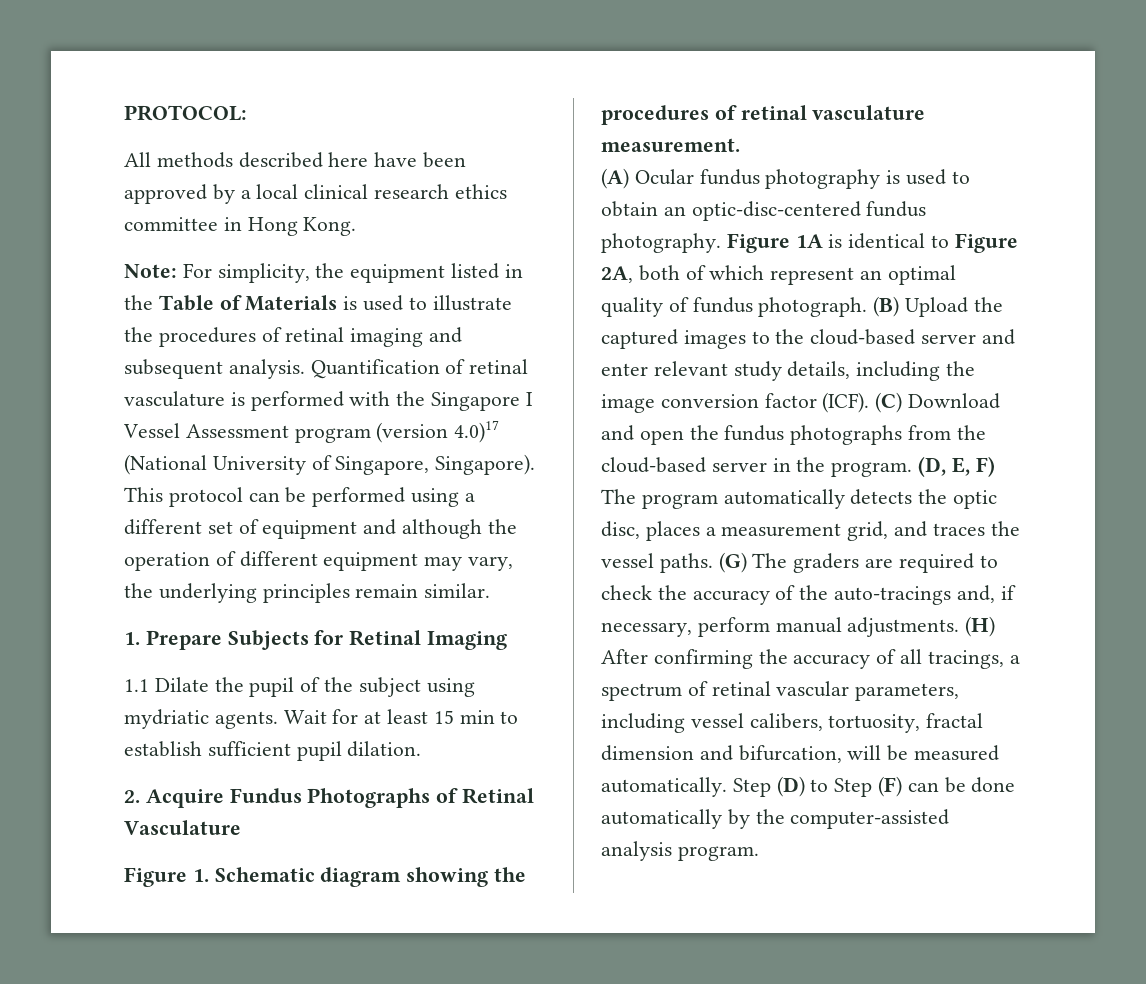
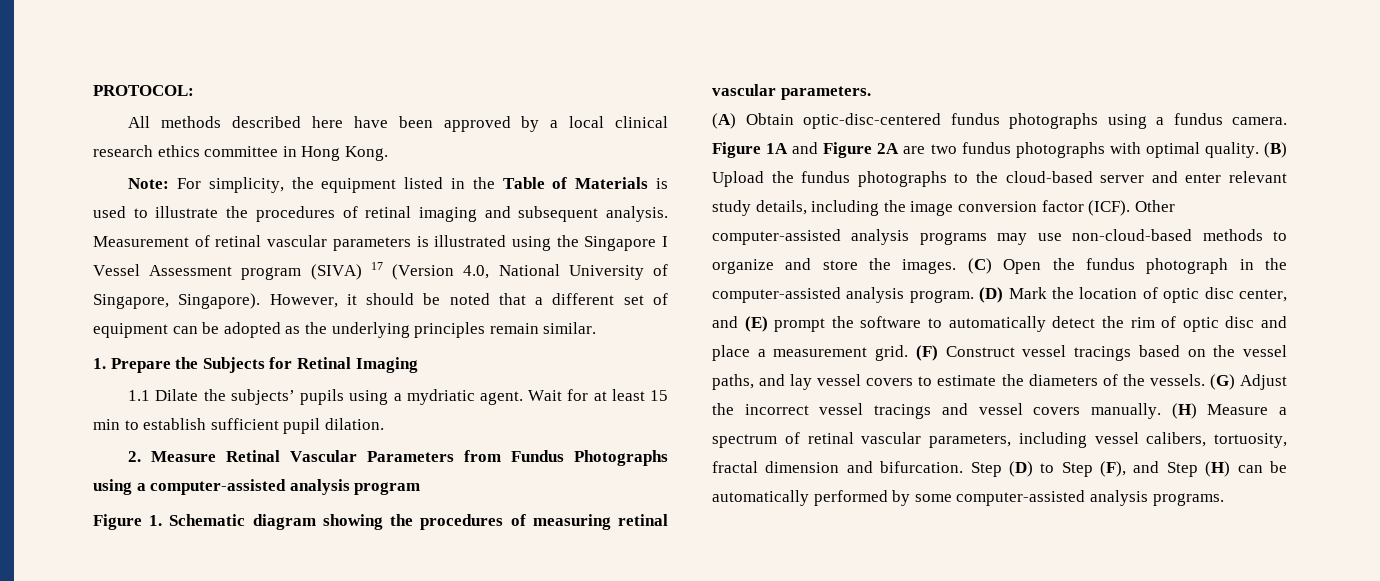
[310,359,529,379] [124,391,391,411] Quantification of retinal vasculature is performed with -> [93,235,551,251] Measurement of retinal vascular parameters is illustrated using
[376,420,500,443] [124,454,536,475] [124,487,460,507] (version 4.0)17 (National University of Singapore, Singapore). This protocol can be performed using -> [310,262,668,280] [93,293,526,309] (SIVA) 17 (Version 4.0, National University of Singapore, Singapore). However, it should be noted that
[363,519,517,539] [124,551,514,571] and although the operation of different equipment may vary, -> [172,322,301,338] can be adopted as
(222, 640) none -> [175,357,199,369] the
[249,677,475,697] [124,709,278,729] pupil of the subject using mydriatic agents. -> [230,389,523,405] subjects’ pupils using a mydriatic agent.
[145,788,535,808] [124,820,241,835] Acquire Fundus Photographs of Retinal Vasculature -> [151,450,668,466] [93,479,421,495] Measure Retinal Vascular Parameters from Fundus Photographs using a computer-assisted analysis program
[740,105,926,120] [601,138,740,152] [601,168,970,189] [601,201,927,221] [601,233,1018,253] [601,265,956,285] [601,297,868,317] retinal vasculature measurement. // (A) Ocular fundus photography is used to obtain an optic-disc-centered fundus photography. Figure 1A is identical to Figure 2A, both of which represent an optimal quality of fundus photograph. -> [532,514,668,530] [712,84,871,100] [712,113,1287,129] [712,142,1259,158] measuring retinal vascular parameters. // (A) Obtain optic-disc-centered fundus photographs using a fundus camera. Figure 1A and Figure 2A are two fundus photographs with optimal quality.
[601,329,746,349] captured images -> [801,171,947,187] fundus photographs
[875,392,1001,413] [601,425,986,445] [601,456,995,477] [601,489,998,509] [601,521,1020,541] [601,552,998,573] [601,585,1016,605] [601,616,996,637] [601,649,1004,669] (C) Download and open the fundus photographs from the cloud-based server in the program. (D, E, F) The program automatically detects the optic disc, places a measurement grid, and traces the vessel paths. (G) The graders are required to check the accuracy of the auto-tracings and, if necessary, perform manual adjustments. (H) After confirming the accuracy of all tracings, -> [1134,200,1175,212] [712,229,1287,245] [712,258,1287,274] [712,287,1287,303] [712,316,1287,332] [712,345,1287,361] [712,374,1287,390] [712,403,1269,419] Other computer-assisted analysis programs may use non-cloud-based methods to organize and store the images. (C) Open the fundus photograph in the computer-assisted analysis program. (D) Mark the location of optic disc center, and (E) prompt the software to automatically detect the rim of optic disc and place a measurement grid. (F) Construct vessel tracings based on the vessel paths, and lay vessel covers to estimate the diameters of the vessels. (G) Adjust the incorrect vessel tracings and vessel covers manually. (H) Measure
[738,745,1000,763] [601,776,1016,797] [601,809,950,829] [601,841,759,861] bifurcation, will be measured automatically. Step (D) to Step (F) can be done automatically by the computer-assisted analysis program. -> [880,461,1287,477] [712,490,1224,506] bifurcation. Step (D) to Step (F), and Step (H) can be automatically performed by some computer-assisted analysis programs.

